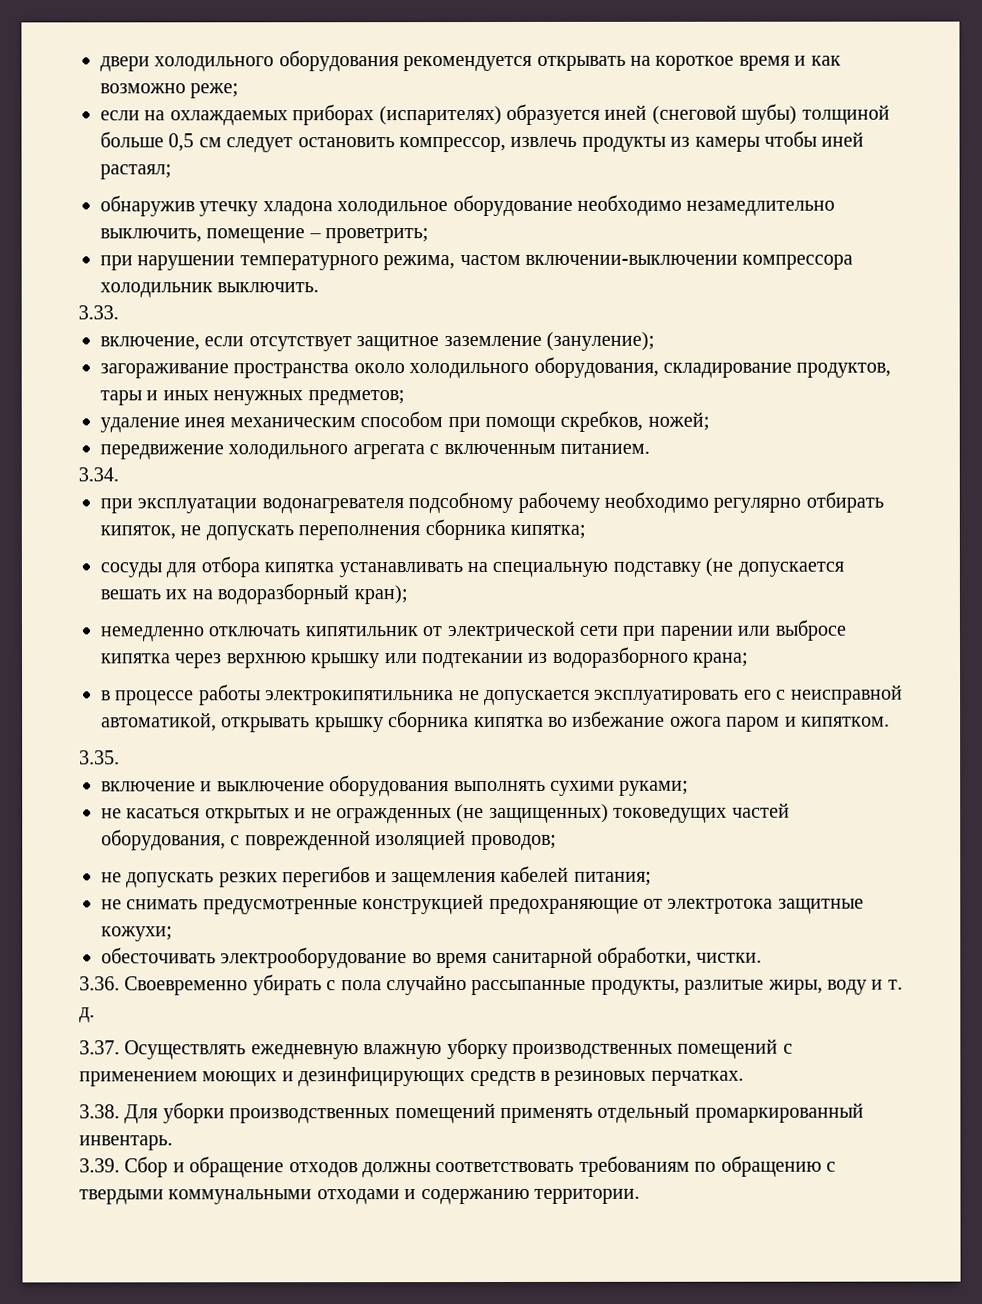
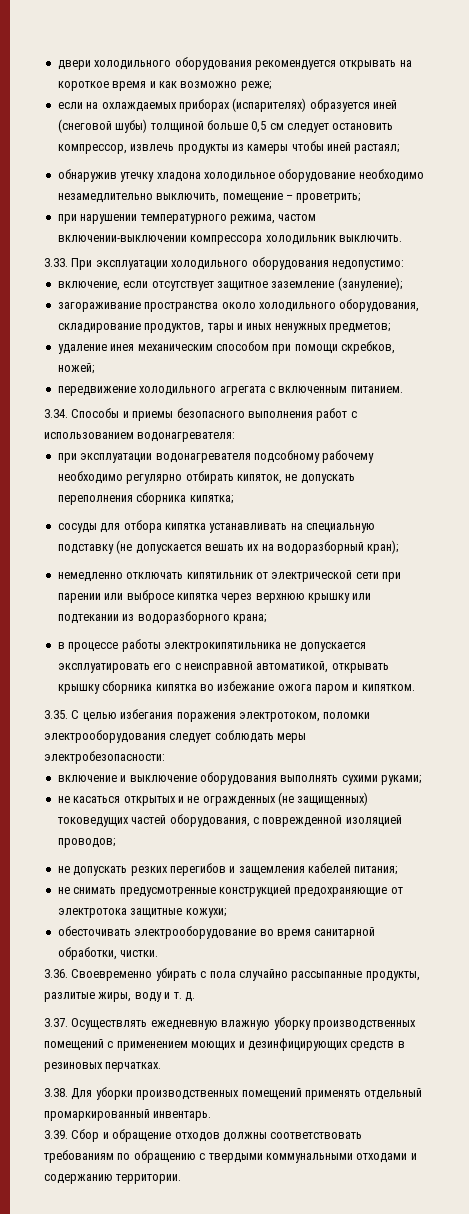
(119, 312) none -> [71,257,404,270] При эксплуатации холодильного оборудования недопустимо:
(119, 474) none -> [71,408,357,421] [44,432,236,442] Способы и приемы безопасного выполнения работ с использованием водонагревателя:
(120, 757) none -> [71,709,371,722] [44,730,307,743] [44,751,165,764] С целью избегания поражения электротоком, поломки электрооборудования следует соблюдать меры электробезопасности:

